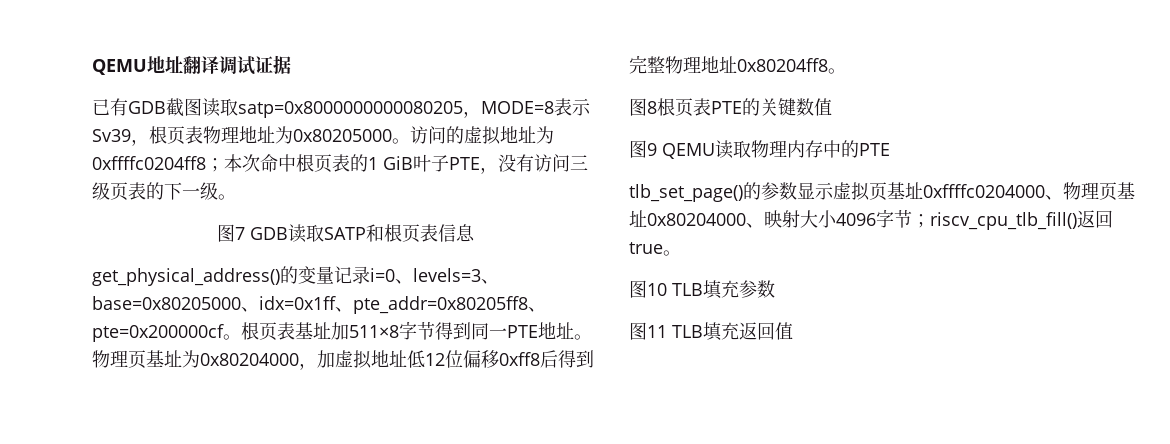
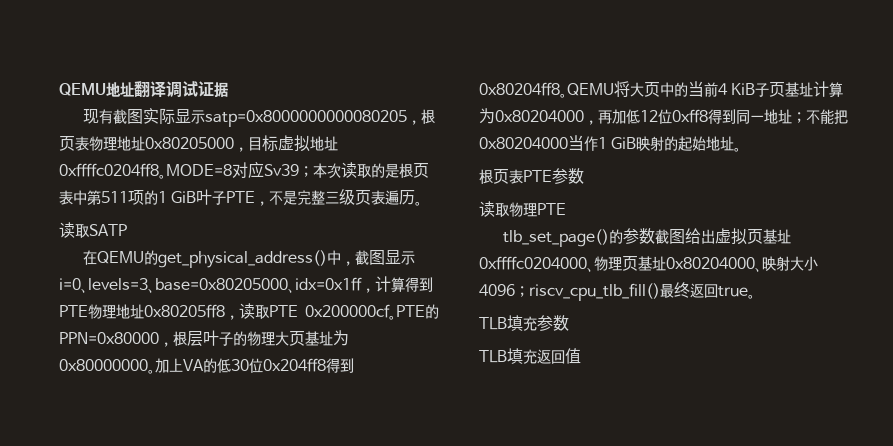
[92,98,591,118] [92,126,554,146] [92,154,350,173] 已有GDB截图读取satp=0x8000000000080205，MODE=8表示Sv39，根页表物理地址为0x80205000。访问的虚拟地址为0xffffc0204ff8；本次命中根页表 -> [82,108,435,127] [59,135,338,152] [59,161,429,179] [59,190,144,205] 现有截图实际显示satp=0x8000000000080205，根页表物理地址0x80205000，目标虚拟地址0xffffc0204ff8。MODE=8对应Sv39；本次读取的是根页表中第511项
[498,154,588,172] [92,182,236,201] [216,224,475,243] [92,266,370,286] 没有访问三级页表的下一级。 // 图7 GDB读取SATP和根页表信息 // get_physical_address()的变量记录 -> [269,189,423,206] [59,222,127,238] [82,250,415,268] 不是完整三级页表遍历。 // 读取SATP // 在QEMU的get_physical_address()中，截图显示
[335,296,546,314] [92,321,592,342] [92,350,594,370] [629,55,846,74] [629,98,657,116] 、pte_addr=0x80205ff8、pte=0x200000cf。根页表基址加511×8字节得到同一PTE地址。物理页基址为0x80204000，加虚拟地址低12位偏移0xff8后得到完整物理地址0x80204ff8。 // 图8 -> [361,276,433,293] [59,303,439,320] [59,330,349,347] [59,358,354,374] [479,81,844,98] [479,108,848,125] [479,135,742,152] ，计算得到PTE物理地址0x80205ff8，读取PTE 0x200000cf。PTE的PPN=0x80000，根层叶子的物理大页基址为0x80000000。加上VA的低30位0x204ff8得到0x80204ff8。QEMU将大页中的当前4 KiB子页基址计算为0x80204000，再加低12位0xff8得到同一地址；不能把0x80204000当作1 GiB映射的起始地址。 //
[742,98,832,116] [629,140,859,159] 的关键数值 // 图9 QEMU读取物理内存中的 -> [552,168,584,184] [479,201,537,217] 参数 // 读取物理
[797,182,834,200] 显示 -> [654,228,715,244] 截图给出
[876,209,1077,230] 字节；riscv_cpu_tlb_fill() -> [515,282,690,301] ；riscv_cpu_tlb_fill()最终
[629,280,667,298] 图10 -> (755, 296) none
[629,322,667,340] 图11 -> (569, 323) none

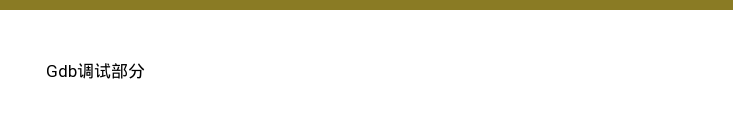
[59,81,228,98] [82,108,435,127] [59,135,338,152] [59,161,429,179] [59,189,423,206] [59,222,127,238] [82,250,415,268] [59,276,433,293] [59,303,439,320] [59,330,349,347] [59,358,354,374] [479,81,844,98] [479,108,848,125] [479,135,742,152] [479,168,584,184] [479,201,566,217] [502,228,791,247] [479,256,818,272] [479,282,755,301] [479,315,569,331] [479,348,581,364] QEMU地址翻译调试证据 // 现有截图实际显示satp=0x8000000000080205，根页表物理地址0x80205000，目标虚拟地址0xffffc0204ff8。MODE=8对应Sv39；本次读取的是根页表中第511项的1 GiB叶子PTE，不是完整三级页表遍历。 // 读取SATP // 在QEMU的get_physical_address()中，截图显示i=0、levels=3、base=0x80205000、idx=0x1ff，计算得到PTE物理地址0x80205ff8，读取PTE 0x200000cf。PTE的PPN=0x80000，根层叶子的物理大页基址为0x80000000。加上VA的低30位0x204ff8得到0x80204ff8。QEMU将大页中的当前4 KiB子页基址计算为0x80204000，再加低12位0xff8得到同一地址；不能把0x80204000当作1 GiB映射的起始地址。 // 根页表PTE参数 // 读取物理PTE // tlb_set_page()的参数截图给出虚拟页基址0xffffc0204000、物理页基址0x80204000、映射大小4096；riscv_cpu_tlb_fill()最终返回true。 // TLB填充参数 // TLB填充返回值 -> [46,63,145,79] Gdb调试部分

